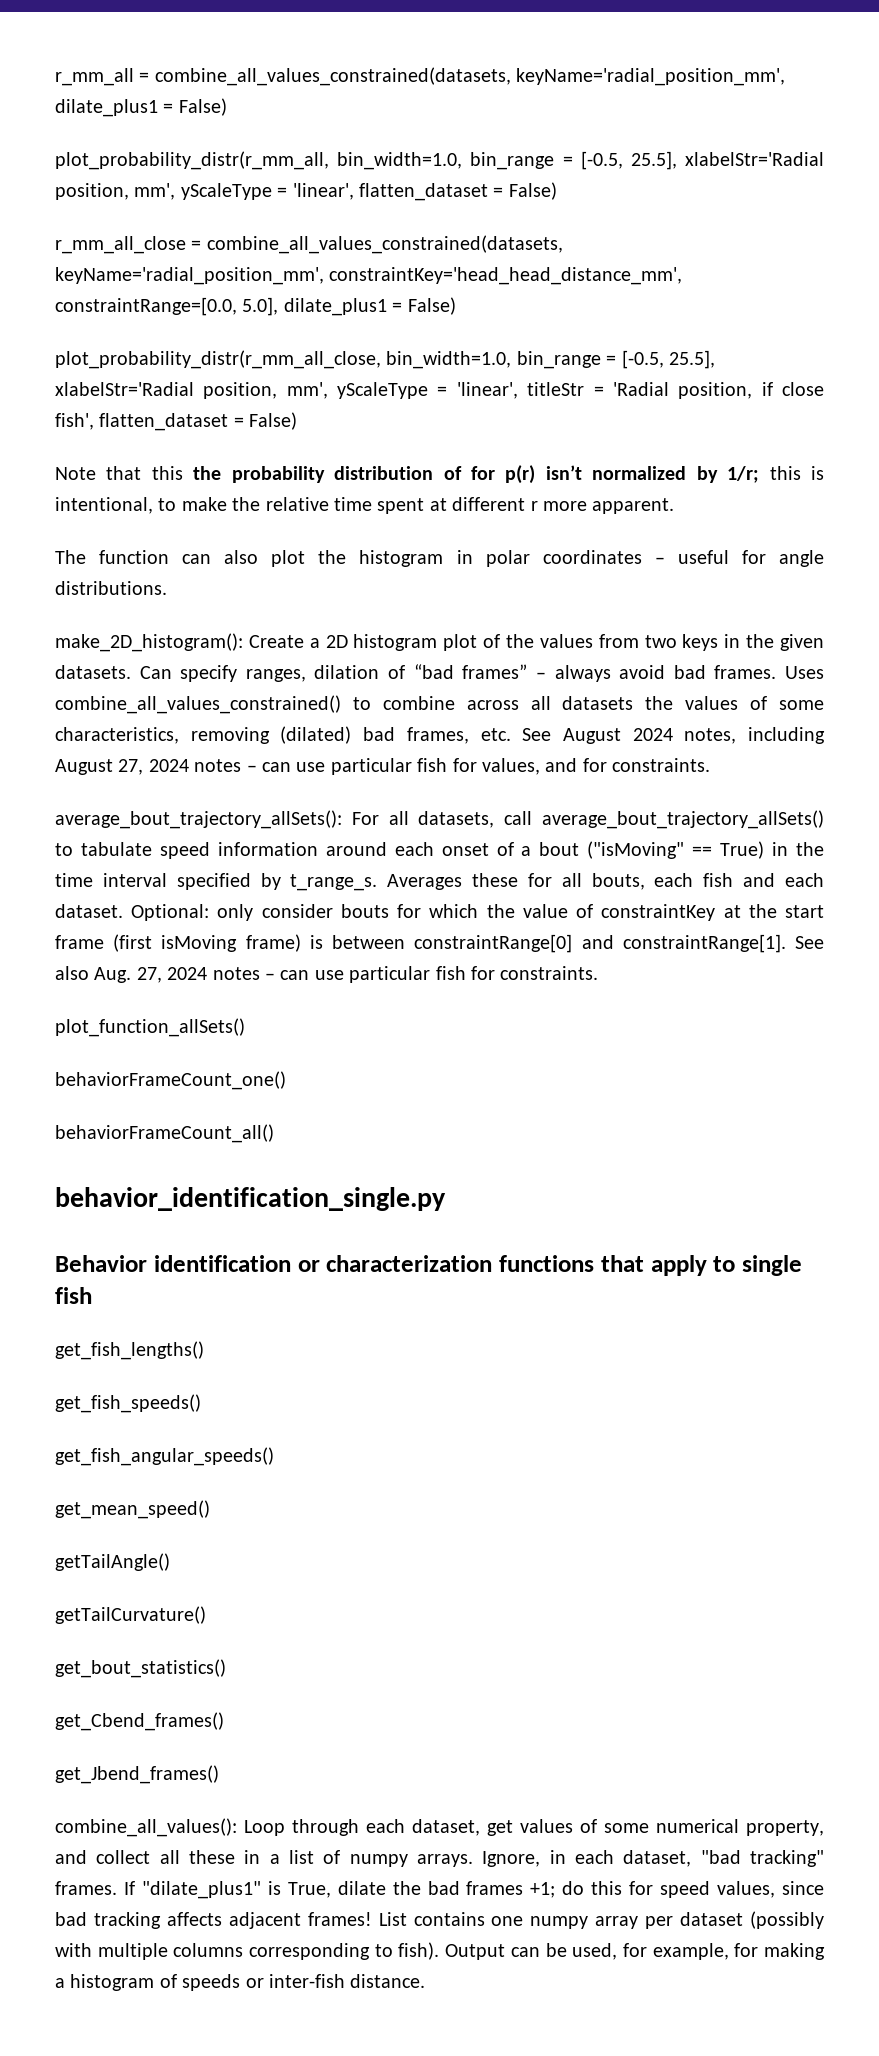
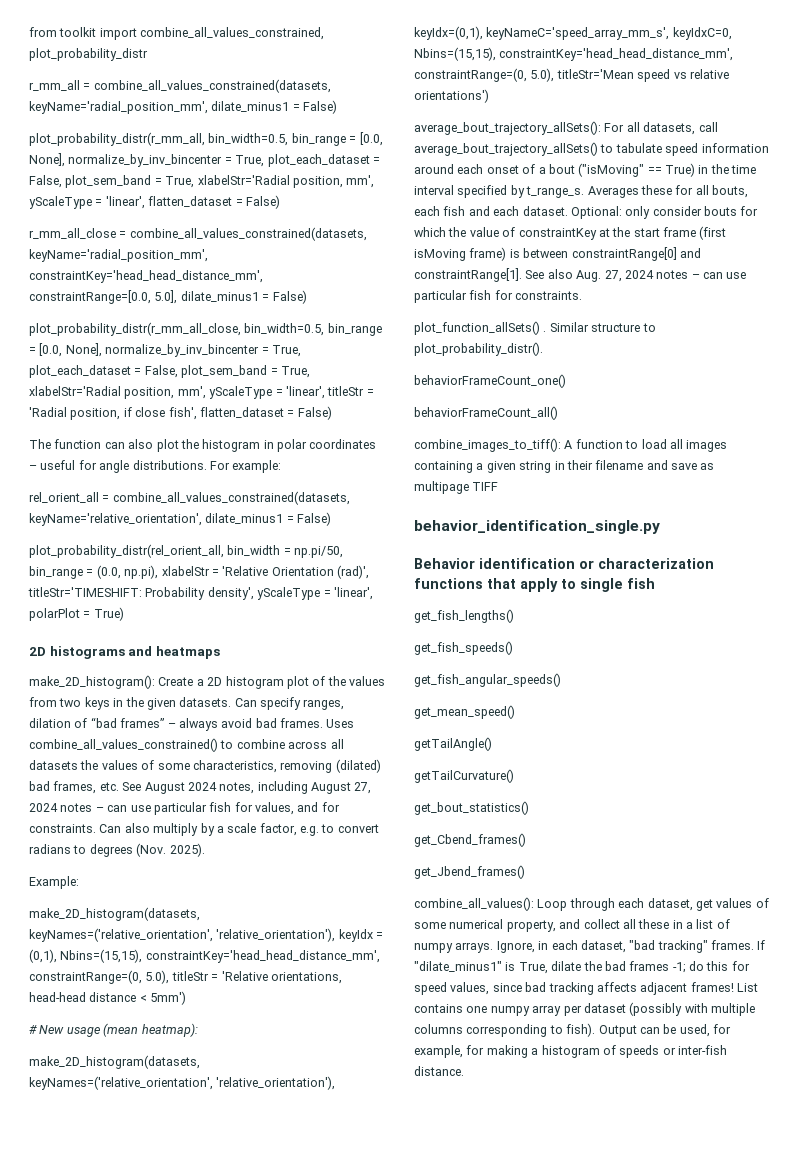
(55, 77) none -> [29,27,325,40] [29,48,148,61] from toolkit import combine_all_values_constrained, plot_probability_distr //
[55,99,158,117] dilate_plus1 -> [211,101,290,112] dilate_minus1
[337,151,677,170] bin_width=1.0, bin_range = [-0.5, 25.5], -> [208,132,383,146] [29,153,380,167] [29,175,195,188] bin_width=0.5, bin_range = [0.0, None], normalize_by_inv_bincenter = True, plot_each_dataset = False, plot_sem_band = True,
[283,298,387,316] dilate_plus1 -> [180,291,259,302] dilate_minus1
[386,350,715,369] bin_width=1.0, bin_range = [-0.5, 25.5], -> [244,323,382,336] [29,343,301,357] [29,365,310,378] bin_width=0.5, bin_range = [0.0, None], normalize_by_inv_bincenter = True, plot_each_dataset = False, plot_sem_band = True,
[55,465,825,484] [55,497,675,514] // Note that this the probability distribution of for p(r) isn’t normalized by 1/r; this is intentional, to make the relative time spent at different r more apparent. -> (332, 413) none
(167, 588) none -> [209,460,282,473] [29,491,350,505] [29,512,332,526] [29,544,344,558] [29,565,369,579] [28,587,373,600] [29,607,124,621] [29,646,220,659] For example: // rel_orient_all = combine_all_values_constrained(datasets, keyName='relative_orientation', dilate_minus1 = False) // plot_probability_distr(rel_orient_all, bin_width = np.pi/50, bin_range = (0.0, np.pi), xlabelStr = 'Relative Orientation (rad)', titleStr='TIMESHIFT: Probability density', yScaleType = 'linear', polarPlot = True) // 2D histograms and heatmaps
(711, 765) none -> [99,823,379,836] [29,843,205,857] [29,876,79,889] [29,907,200,921] [29,928,384,942] [29,949,380,963] [29,970,342,984] [29,991,187,1005] [29,1023,198,1037] [29,1055,200,1069] [29,1076,336,1090] [414,26,732,40] [414,47,734,61] [414,68,729,82] [414,89,489,103] Can also multiply by a scale factor, e.g. to convert radians to degrees (Nov. 2025). // Example: // make_2D_histogram(datasets, keyNames=('relative_orientation', 'relative_orientation'), keyIdx = (0,1), Nbins=(15,15), constraintKey='head_head_distance_mm', constraintRange=(0, 5.0), titleStr = 'Relative orientations, head-head distance < 5mm') // # New usage (mean heatmap): // make_2D_histogram(datasets, keyNames=('relative_orientation', 'relative_orientation'), keyIdx=(0,1), keyNameC='speed_array_mm_s', keyIdxC=0, Nbins=(15,15), constraintKey='head_head_distance_mm', constraintRange=(0, 5.0), titleStr='Mean speed vs relative orientations')
[55,1071,286,1090] [55,1124,274,1143] // behaviorFrameCount_one() // behaviorFrameCount_all() -> [543,322,656,332] [414,342,543,356] [414,374,566,388] [414,406,558,420] [414,438,728,452] [414,460,715,473] [414,481,499,494] . Similar structure to plot_probability_distr(). // behaviorFrameCount_one() // behaviorFrameCount_all() // combine_images_to_tiff(): A function to load all images containing a given string in their filename and save as multipage TIFF
[141,1881,261,1899] "dilate_plus1" -> [414,961,502,972] "dilate_minus1"
[530,1882,556,1898] +1; -> [672,962,686,973] -1;

